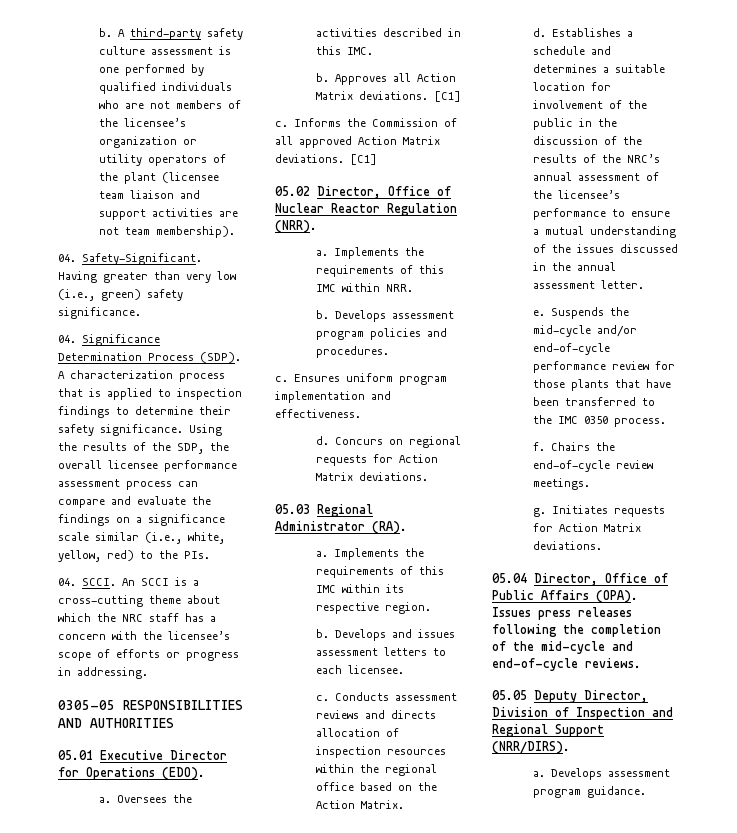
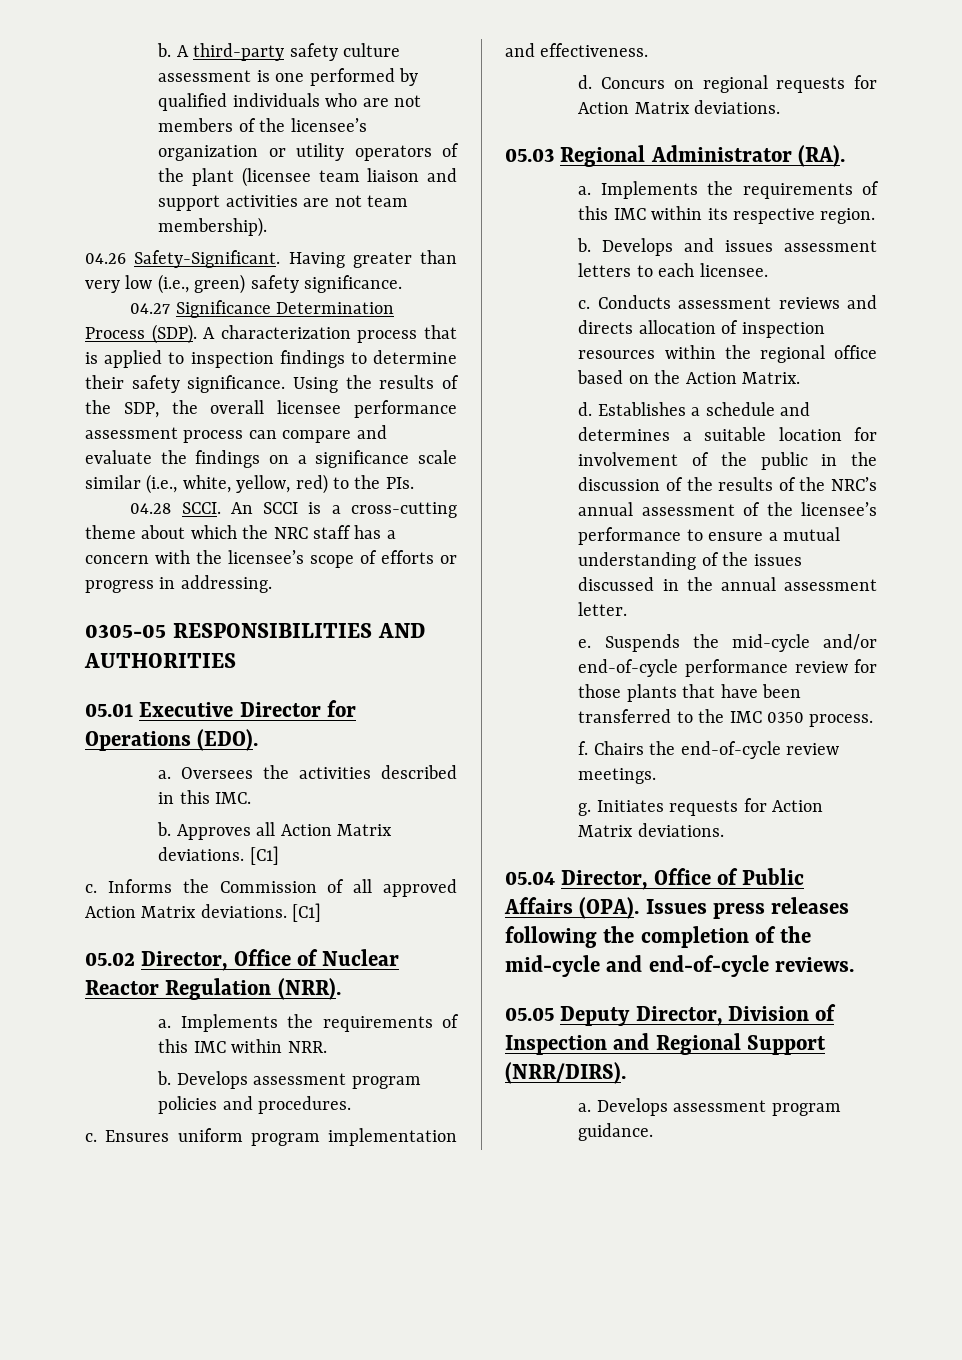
[58,254,76,262] 04. -> [85,253,126,264] 04.26
[58,335,76,343] 04. -> [130,303,171,314] 04.27
[58,578,76,586] 04. -> [130,503,172,514] 04.28

